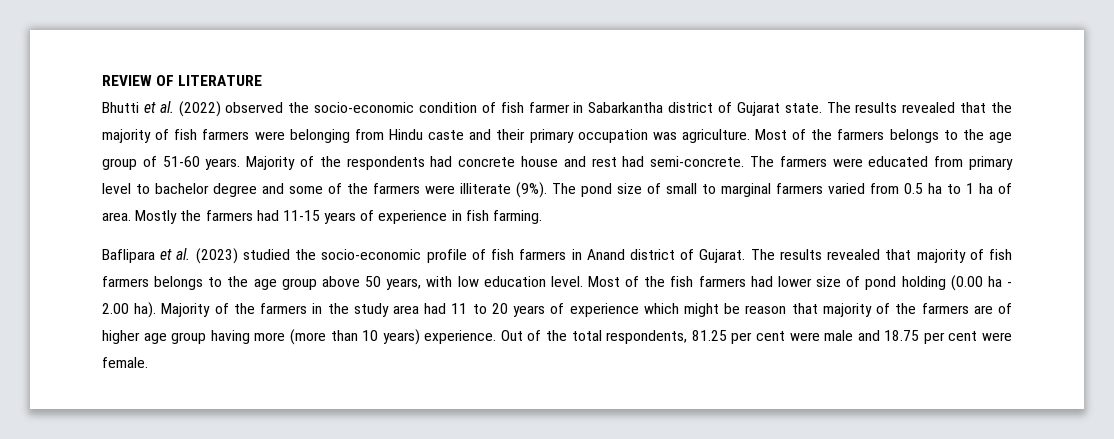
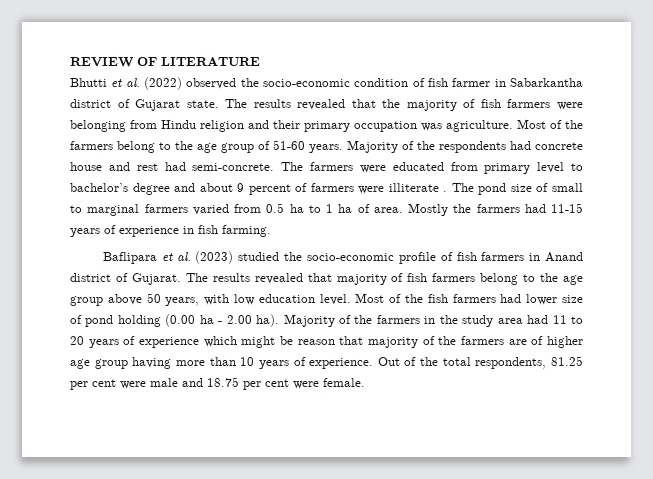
[428,130,465,140] caste -> [200,120,244,132] religion
[889,129,939,143] belongs -> [117,141,155,153] belong
[155,183,209,194] bachelor -> [70,183,128,192] bachelor’s
[289,183,368,194] some of the -> [199,183,308,195] about 9 percent of
[516,182,547,198] (9%). -> [443,191,448,192] .
[154,276,204,290] belongs -> [480,273,519,285] belong
[289,329,326,345] (more -> (205, 363) none
[382,329,420,345] years) -> [258,357,306,369] years of

